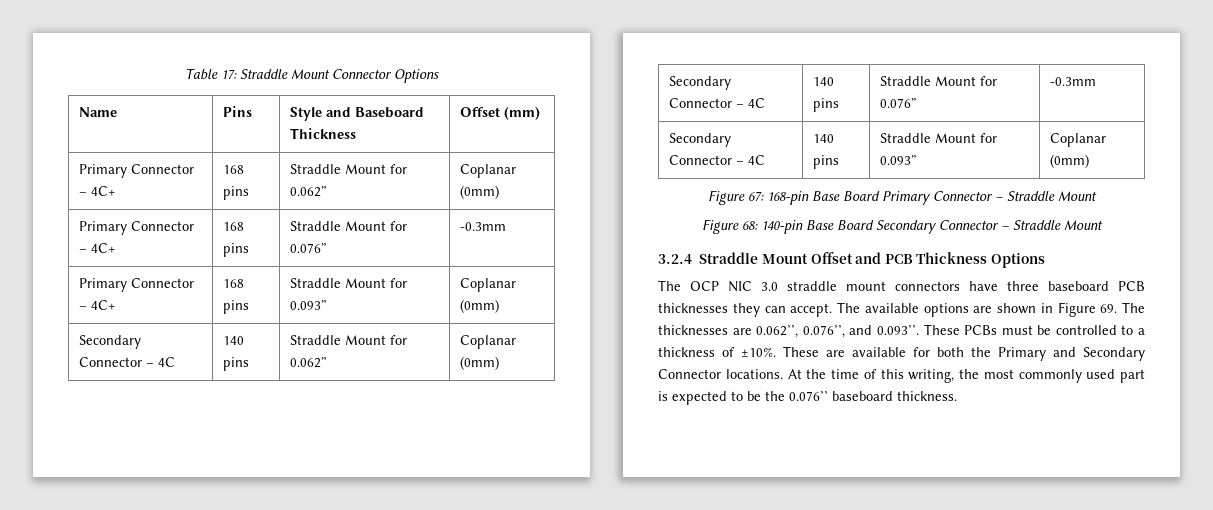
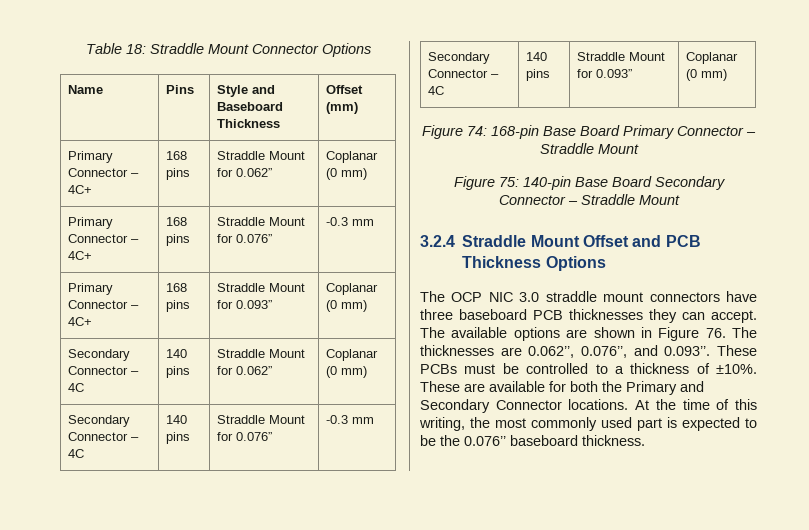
[221,69,237,79] 17: -> [126,44,146,54] 18:
[460,185,500,199] (0mm) -> [326,168,368,180] (0 mm)
[460,222,507,231] -0.3mm -> [326,217,375,226] -0.3 mm
[460,299,500,313] (0mm) -> [326,300,368,312] (0 mm)
[460,356,500,370] (0mm) -> [326,366,368,378] (0 mm)
[1050,77,1097,86] -0.3mm -> [326,415,375,424] -0.3 mm
[1050,154,1090,168] [708,190,764,205] (0mm) // Figure 67: -> [686,69,728,81] [422,125,487,139] (0 mm) // Figure 74:
[742,221,758,230] 68: -> [498,177,519,187] 75:
[1100,304,1118,313] 69. -> [705,328,726,338] 76.

